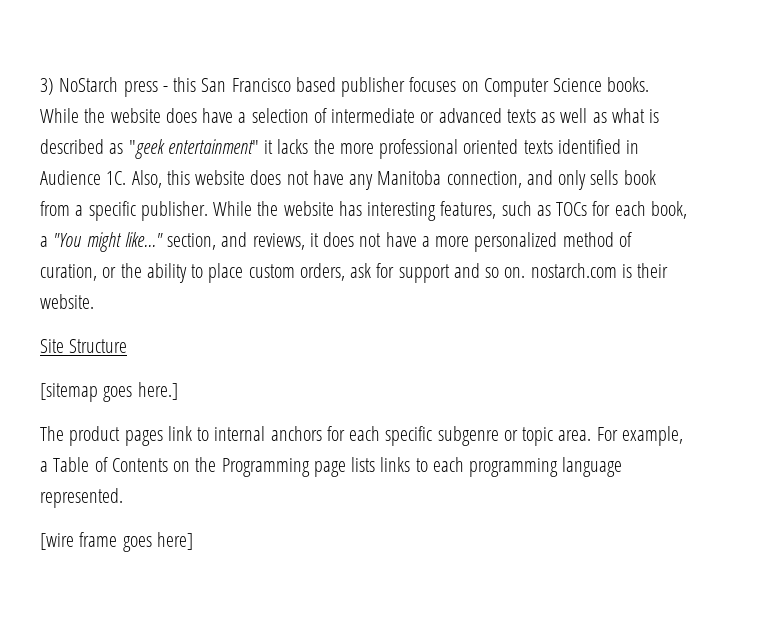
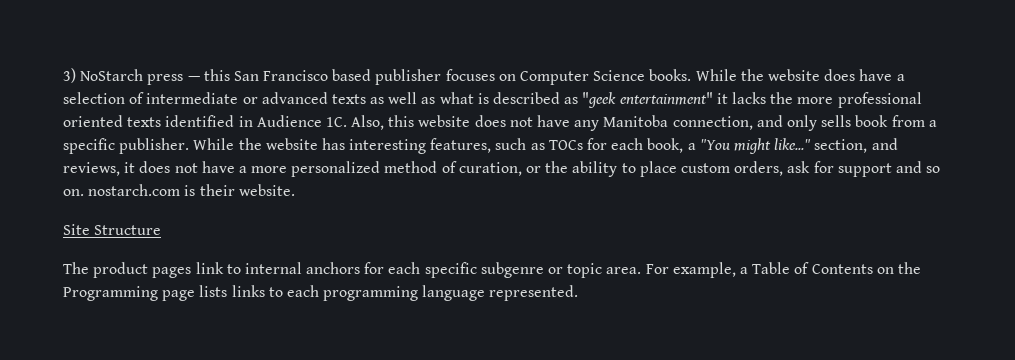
[162,86,168,92] - -> [187,76,200,81] —
[40,382,178,402] // [sitemap goes here.] -> (162, 230) none
[40,532,193,552] // [wire frame goes here] -> (579, 293) none

